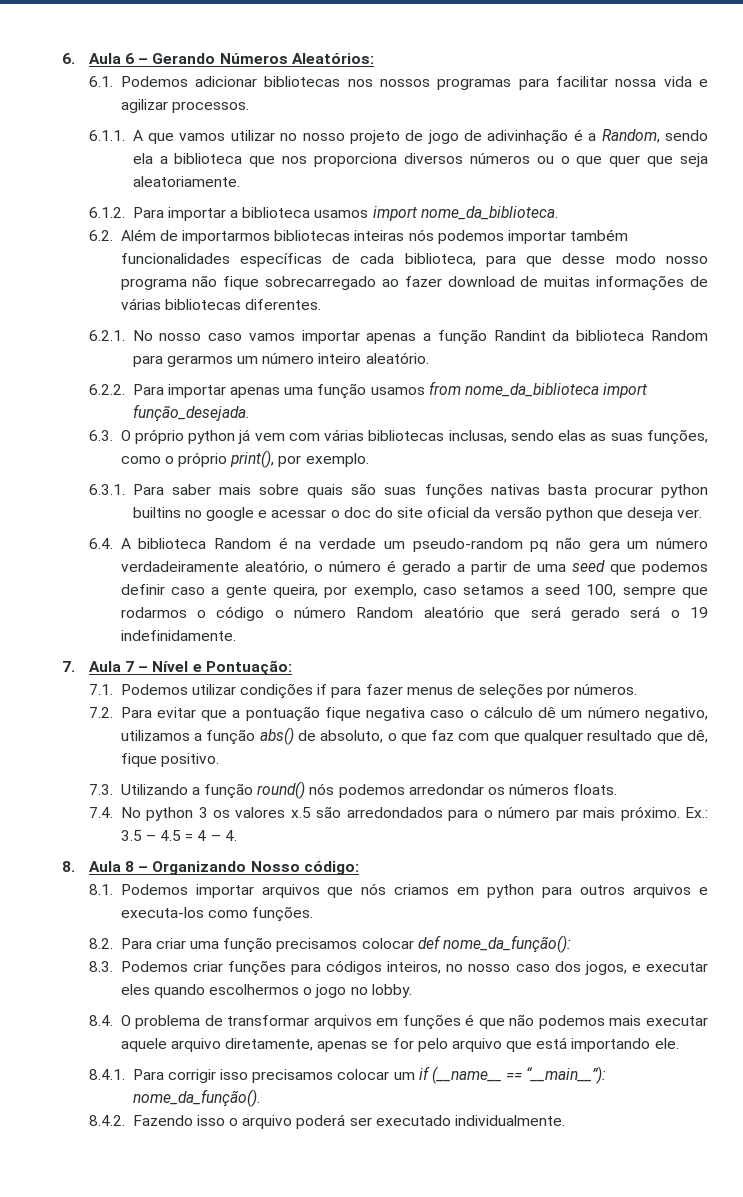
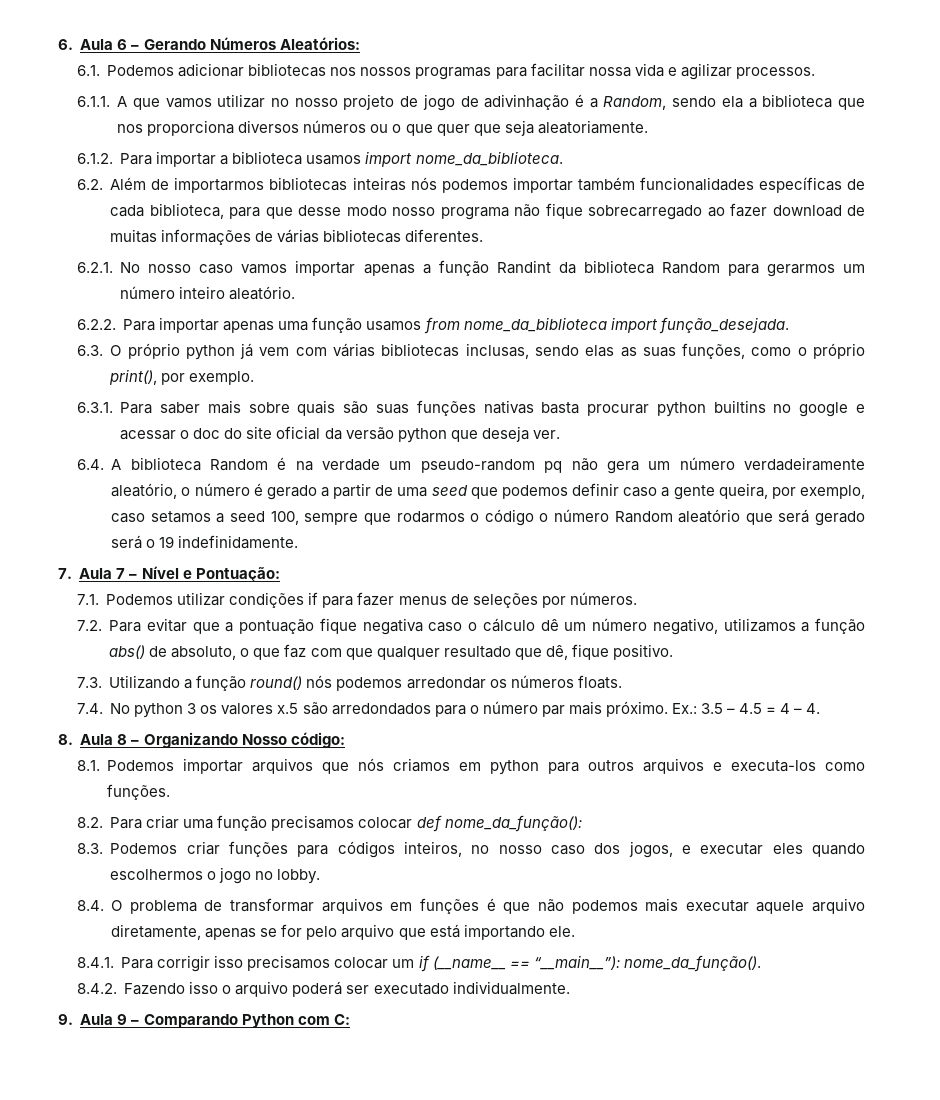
(565, 1120) none -> [57,1014,350,1028] // 9. Aula 9 – Comparando Python com C:

